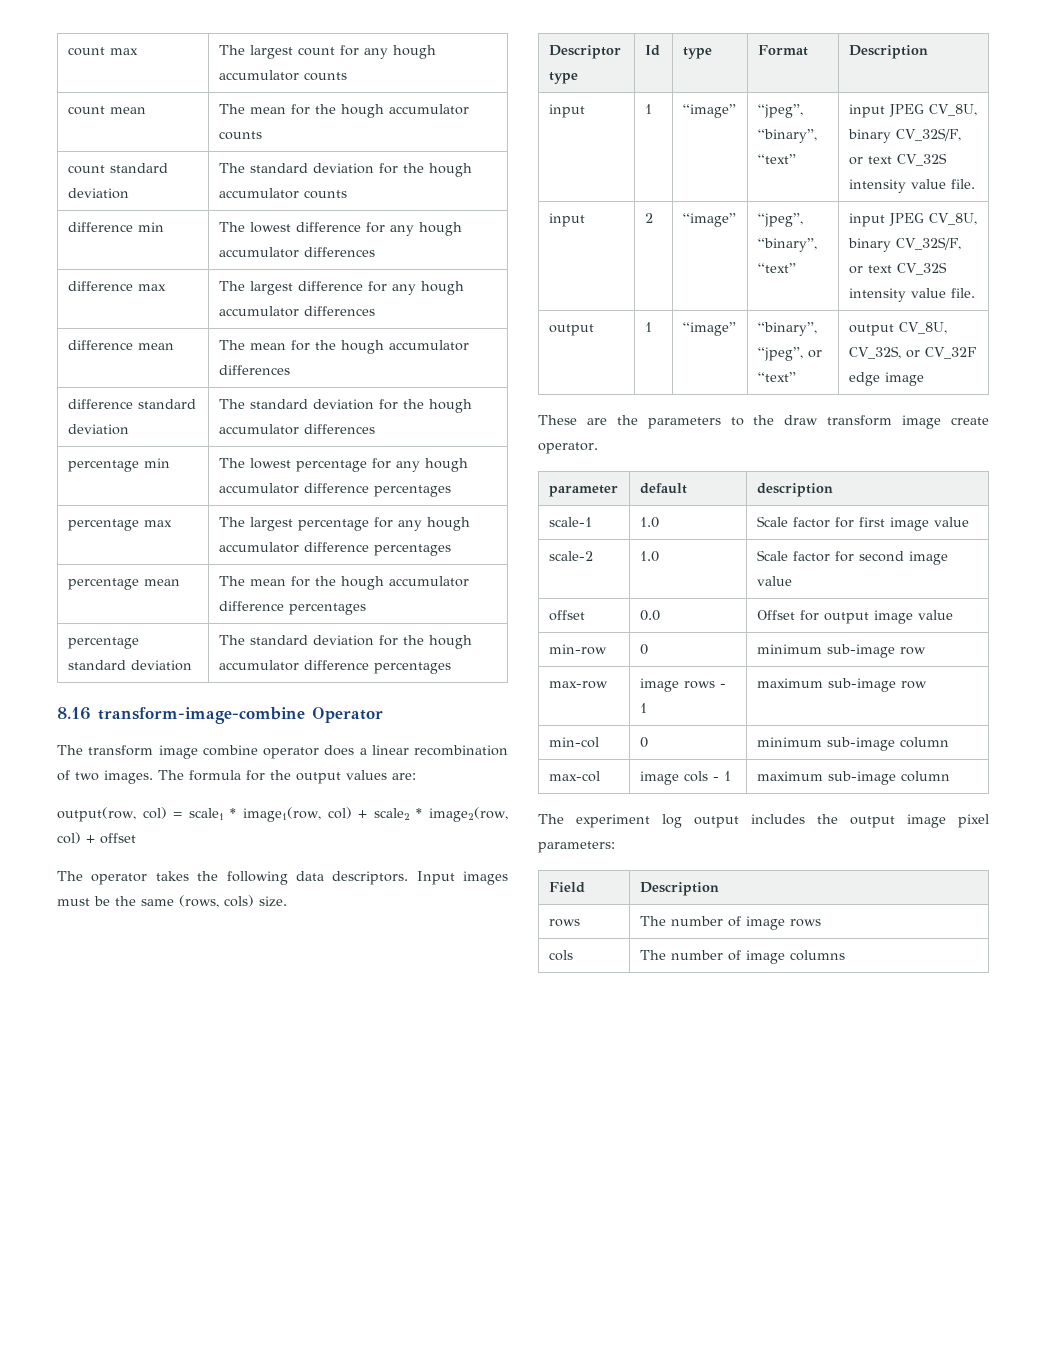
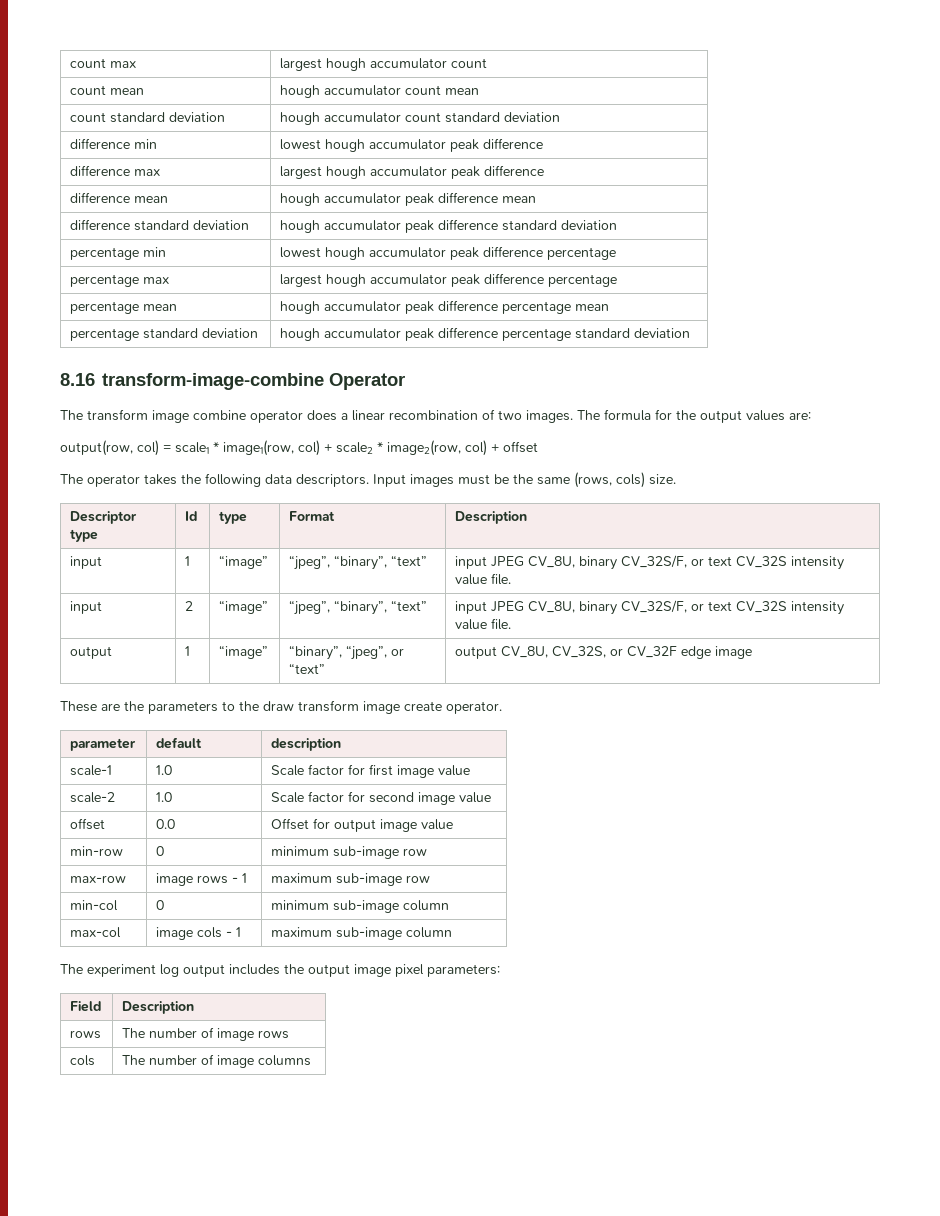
[218,45,436,59] [218,70,347,81] The largest count for any hough accumulator counts -> [280,58,488,71] largest hough accumulator count
[218,104,469,118] [218,131,262,140] The mean for the hough accumulator counts -> [280,85,480,98] hough accumulator count mean
[218,163,472,177] [218,188,347,199] [67,222,164,232] [218,222,462,236] [218,247,375,258] [67,281,166,291] [218,281,464,295] [218,306,375,317] [67,340,174,350] [218,340,469,354] [218,365,290,375] [67,399,196,409] [67,424,129,435] [218,399,472,413] [218,424,375,435] [67,458,170,472] [218,458,468,472] [218,483,451,497] [67,519,172,531] [218,517,470,531] [218,542,451,556] [67,578,180,590] [218,576,469,590] [218,601,366,615] [67,637,139,649] [67,660,192,671] [218,635,472,649] [218,660,451,674] The standard deviation for the hough accumulator counts // difference min | The lowest difference for any hough accumulator differences // difference max | The largest difference for any hough accumulator differences // difference mean | The mean for the hough accumulator differences // difference standard deviation | The standard deviation for the hough accumulator differences // percentage min | The lowest percentage for any hough accumulator difference percentages // percentage max | The largest percentage for any hough accumulator difference percentages // percentage mean | The mean for the hough accumulator difference percentages // percentage standard deviation | The standard deviation for the hough accumulator difference percentages -> [280,112,561,125] [70,138,158,149] [280,138,544,152] [70,165,161,176] [280,165,545,179] [70,192,169,203] [280,192,537,206] [70,219,250,231] [280,219,618,233] [70,247,167,260] [280,246,617,260] [70,274,170,287] [280,273,618,287] [70,301,178,314] [280,300,610,314] [70,328,259,341] [280,327,691,341] hough accumulator count standard deviation // difference min | lowest hough accumulator peak difference // difference max | largest hough accumulator peak difference // difference mean | hough accumulator peak difference mean // difference standard deviation | hough accumulator peak difference standard deviation // percentage min | lowest hough accumulator peak difference percentage // percentage max | largest hough accumulator peak difference percentage // percentage mean | hough accumulator peak difference percentage mean // percentage standard deviation | hough accumulator peak difference percentage standard deviation

